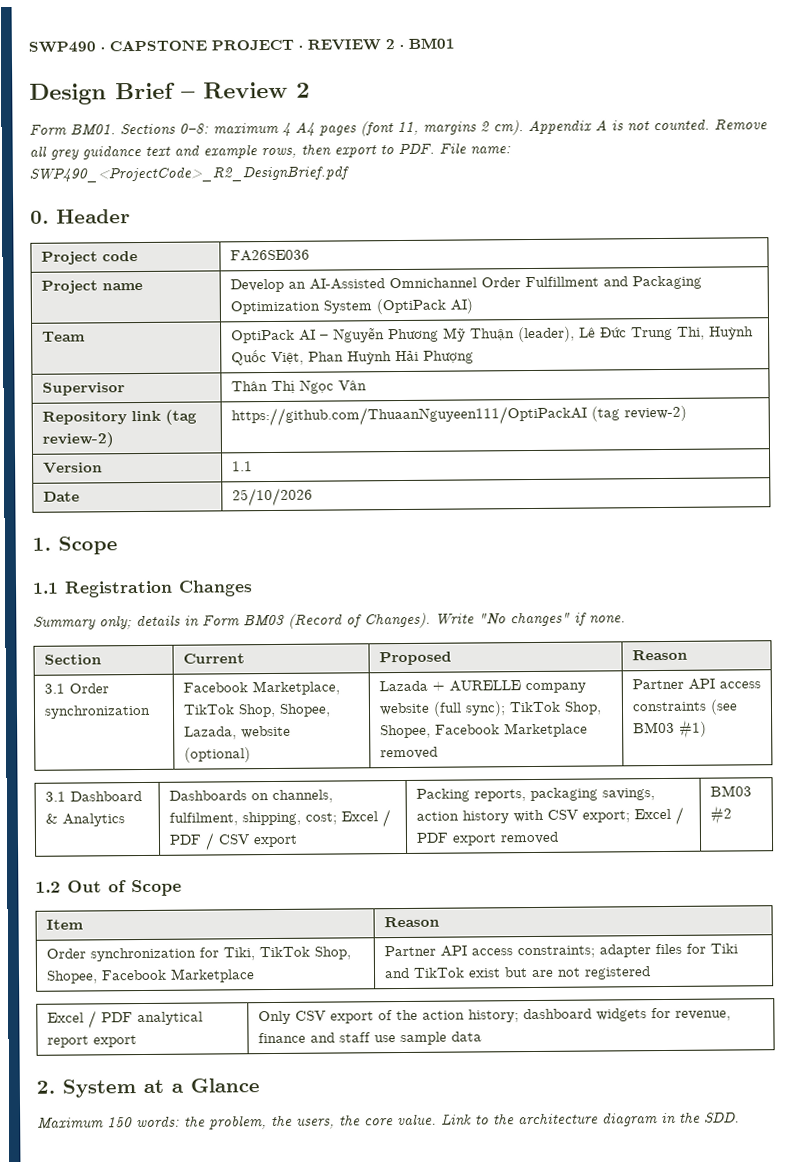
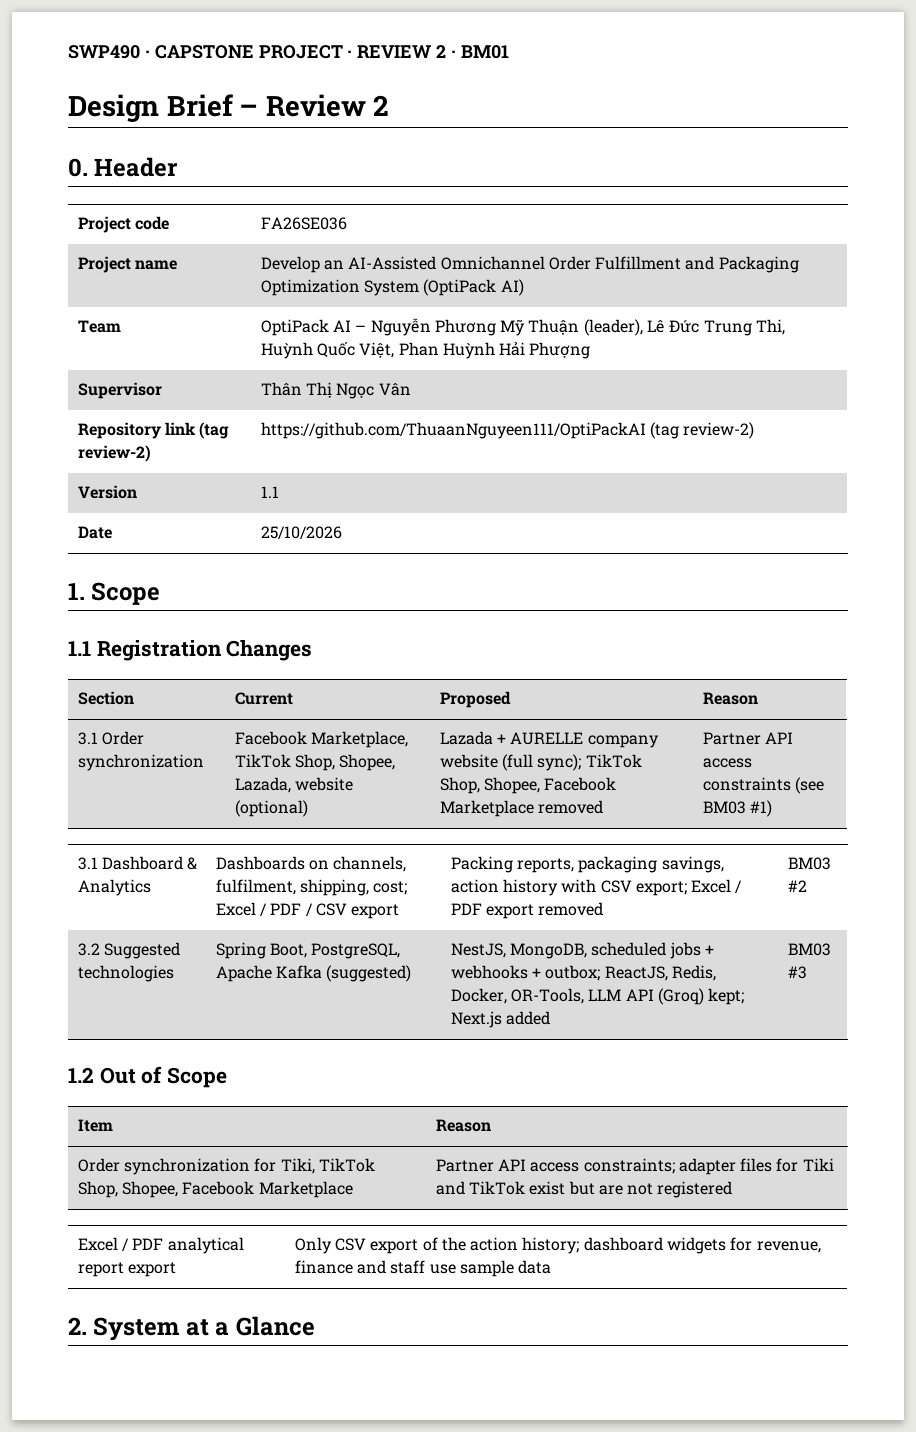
[29,118,768,137] [29,142,511,160] [29,165,349,183] // Form BM01. Sections 0–8: maximum 4 A4 pages (font 11, margins 2 cm). Appendix A is not counted. Remove all grey guidance text and example rows, then export to PDF. File name: SWP490_<ProjectCode>_R2_DesignBrief.pdf -> (389, 105) none
[33,611,626,630] // Summary only; details in Form BM03 (Record of Changes). Write "No changes" if none. -> (313, 650) none
(732, 815) none -> [77,942,180,959] [77,965,174,982] [215,942,401,959] [215,965,412,982] [450,942,714,959] [450,965,716,981] [450,988,745,1005] [450,1011,550,1028] [787,943,831,956] [787,966,807,979] // 3.2 Suggested technologies | Spring Boot, PostgreSQL, Apache Kafka (suggested) | NestJS, MongoDB, scheduled jobs + webhooks + outbox; ReactJS, Redis, Docker, OR-Tools, LLM API (Groq) kept; Next.js added | BM03 #3
[37,1111,740,1130] // Maximum 150 words: the problem, the users, the core value. Link to the architecture diagram in the SDD. -> (315, 1326) none

